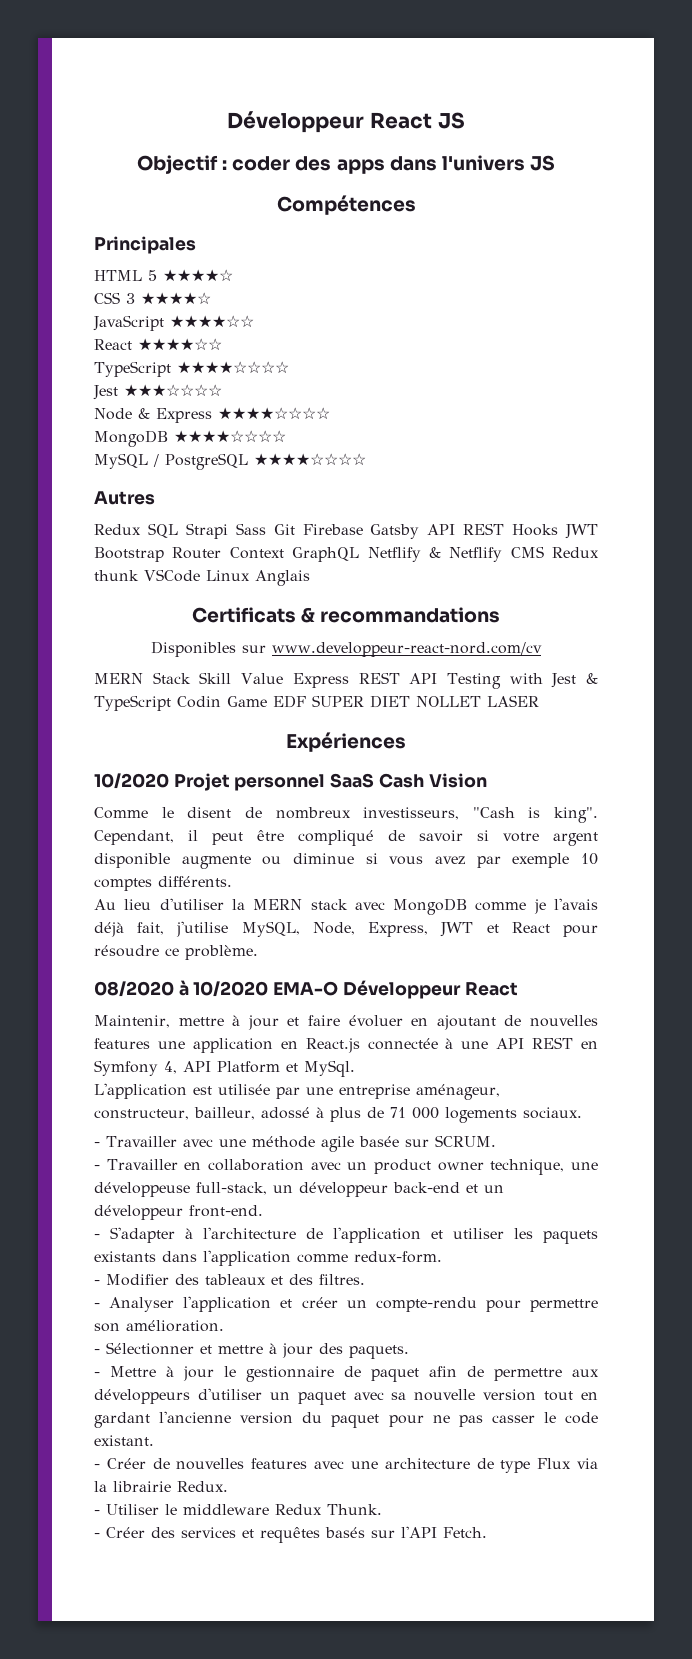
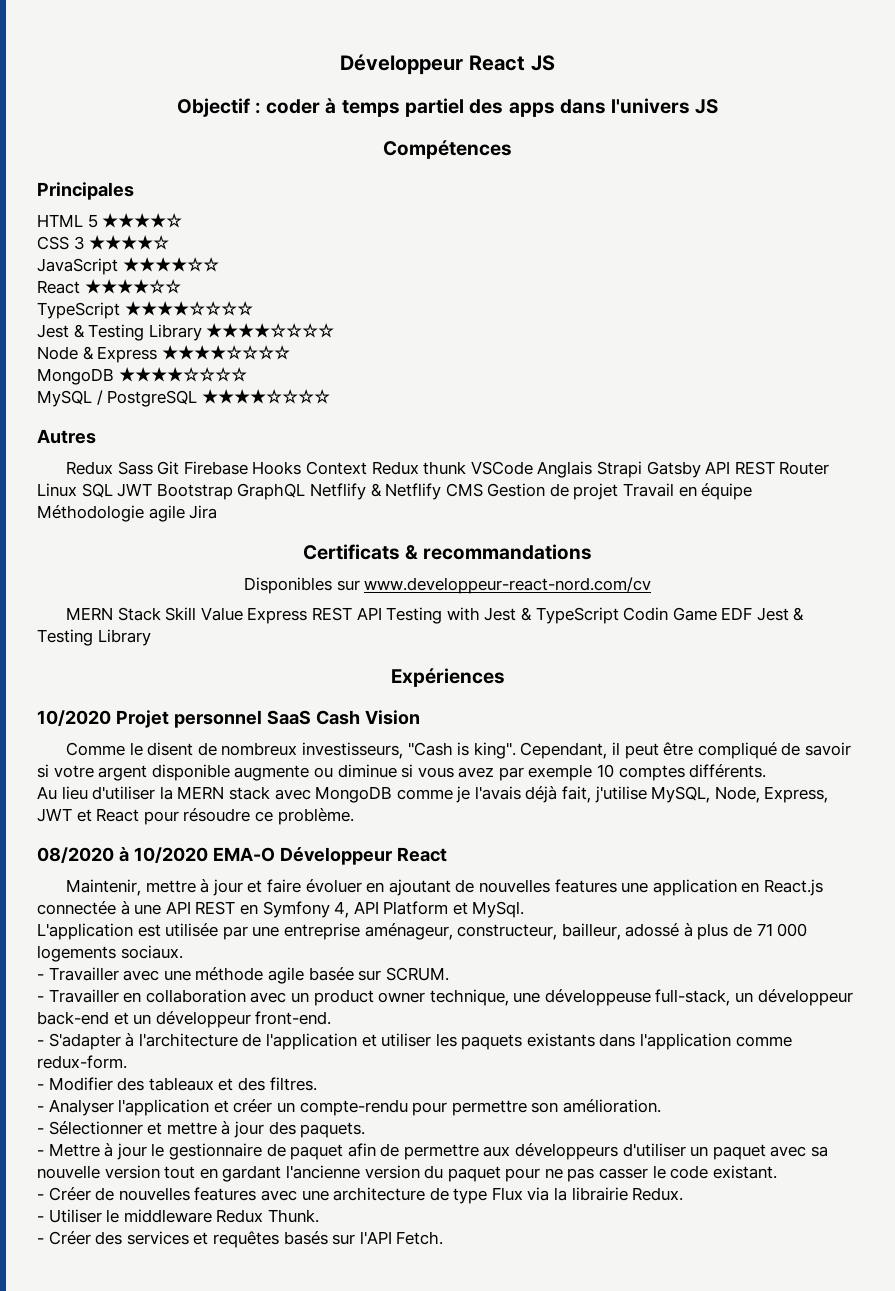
(291, 163) none -> [325,98,464,117] à temps partiel
[124,384,222,397] ★★★☆☆☆☆ -> [73,323,335,341] & Testing Library ★★★★☆☆☆☆
[147,523,228,539] SQL Strapi -> (114, 468) none
[370,523,598,539] [94,547,284,562] Gatsby API REST Hooks JWT Bootstrap Router Context -> [252,461,830,478] [37,483,233,500] Hooks Context Redux thunk VSCode Anglais Strapi Gatsby API REST Router Linux SQL JWT Bootstrap
[552,547,599,558] [94,569,310,586] Redux thunk VSCode Linux Anglais -> [487,483,753,500] [37,505,218,522] Gestion de projet Travail en équipe Méthodologie agile Jira
[311,695,539,708] SUPER DIET NOLLET LASER -> [756,607,805,621] [37,629,151,646] Jest & Testing Library

